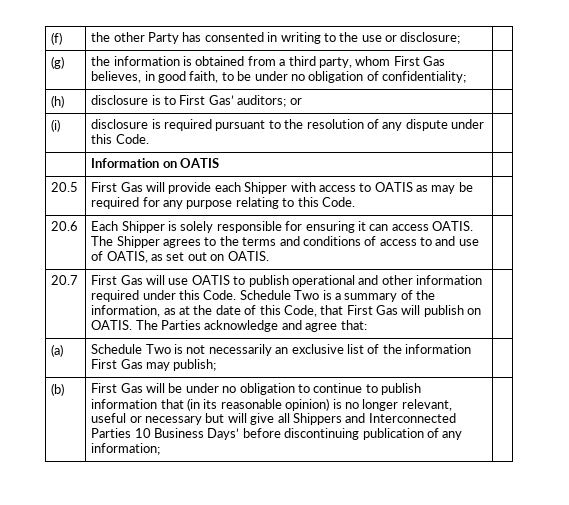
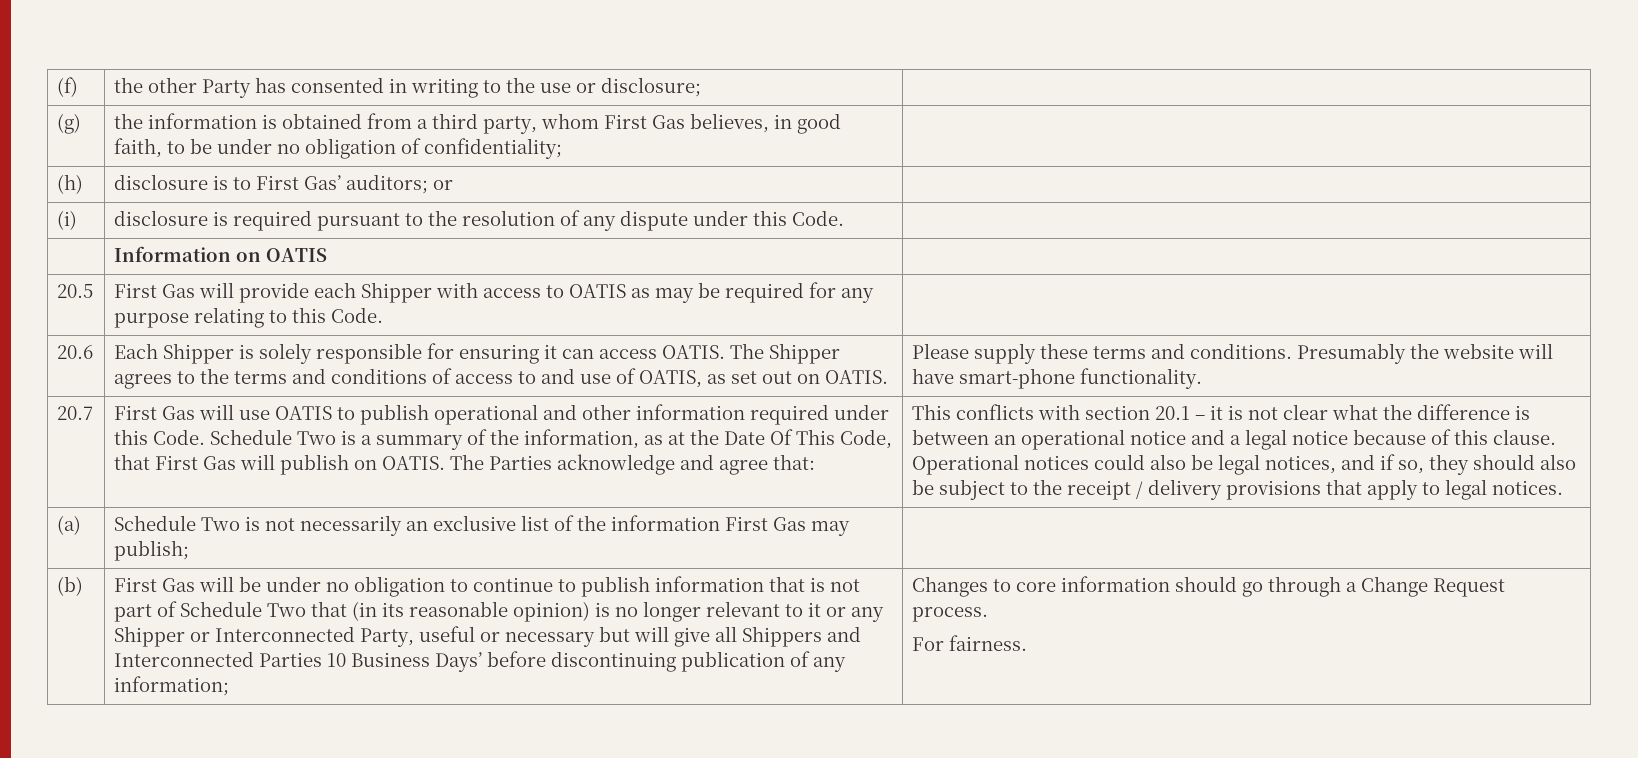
(269, 256) none -> [912,343,1554,364] [912,368,1203,389] Please supply these terms and conditions. Presumably the website will have smart-phone functionality.
[215,305,281,315] date of this -> [724,429,836,445] Date Of This
(367, 325) none -> [912,404,1531,420] [912,429,1557,450] [912,454,1577,475] [912,479,1564,500] This conflicts with section 20.1 – it is not clear what the difference is between an operational notice and a legal notice because of this clause. Operational notices could also be legal notices, and if so, they should also be subject to the receipt / delivery provisions that apply to legal notices.
(184, 404) none -> [810,577,861,592] [114,601,348,622] is not part of Schedule Two that
[401,399,452,411] relevant, -> [706,601,885,622] [114,626,415,647] relevant to it or any Shipper or Interconnected Party,
(161, 449) none -> [912,576,1506,597] [912,607,989,622] [912,635,1028,651] Changes to core information should go through a Change Request process. // For fairness.

